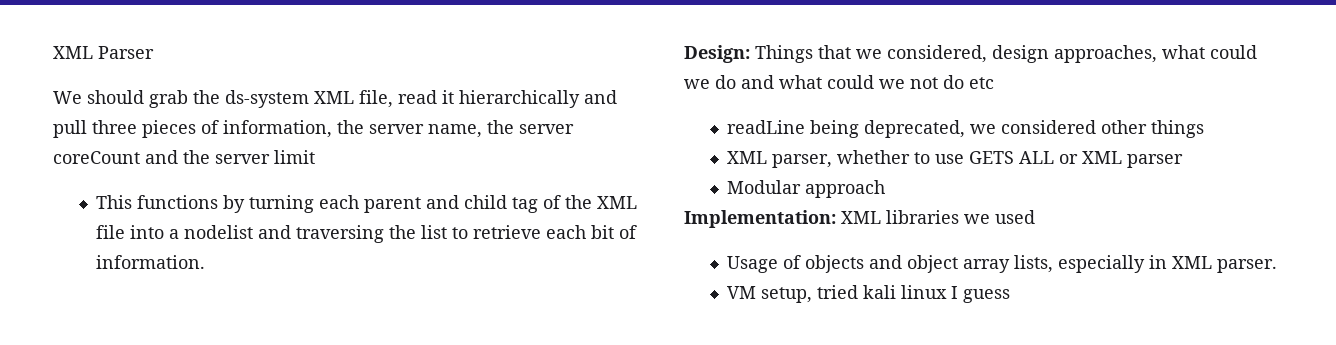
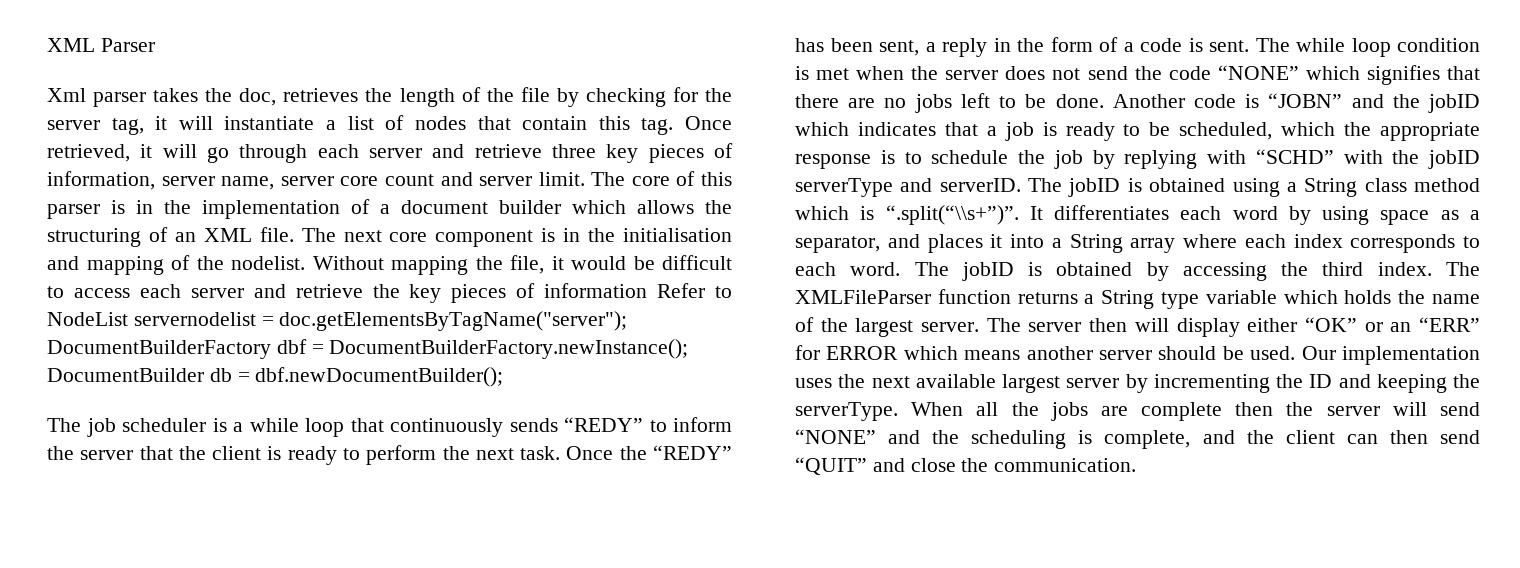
[53,90,617,108] [53,120,574,138] [53,150,315,164] [96,195,638,213] [96,225,638,243] [96,255,206,269] [684,45,1257,63] [684,75,994,89] [727,120,1205,138] [727,150,1184,168] [727,180,886,198] [684,210,1035,228] [727,255,1278,273] [727,285,1011,303] We should grab the ds-system XML file, read it hierarchically and pull three pieces of information, the server name, the server coreCount and the server limit // This functions by turning each parent and child tag of the XML file into a nodelist and traversing the list to retrieve each bit of information. // Design: Things that we considered, design approaches, what could we do and what could we not do etc // readLine being deprecated, we considered other things // XML parser, whether to use GETS ALL or XML parser // Modular approach // Implementation: XML libraries we used // Usage of objects and object array lists, especially in XML parser. // VM setup, tried kali linux I guess -> [47,87,732,107] [47,115,733,135] [47,143,734,163] [47,171,732,190] [47,199,732,219] [47,227,732,247] [47,255,732,275] [47,283,732,303] [47,311,628,331] [47,339,689,359] [47,367,504,387] [47,417,732,437] [47,445,733,465] [795,37,1480,57] [795,65,1480,85] [795,93,1480,113] [795,122,1480,141] [795,149,1480,169] [795,178,1480,197] [795,205,1480,225] [795,234,1480,253] [795,262,1480,281] [795,289,1480,309] [795,317,1480,337] [795,345,1480,365] [795,374,1480,393] [795,402,1480,421] [795,429,1480,449] [795,457,1137,475] Xml parser takes the doc, retrieves the length of the file by checking for the server tag, it will instantiate a list of nodes that contain this tag. Once retrieved, it will go through each server and retrieve three key pieces of information, server name, server core count and server limit. The core of this parser is in the implementation of a document builder which allows the structuring of an XML file. The next core component is in the initialisation and mapping of the nodelist. Without mapping the file, it would be difficult to access each server and retrieve the key pieces of information Refer to NodeList servernodelist = doc.getElementsByTagName("server"); DocumentBuilderFactory dbf = DocumentBuilderFactory.newInstance(); DocumentBuilder db = dbf.newDocumentBuilder(); // The job scheduler is a while loop that continuously sends “REDY” to inform the server that the client is ready to perform the next task. Once the “REDY” has been sent, a reply in the form of a code is sent. The while loop condition is met when the server does not send the code “NONE” which signifies that there are no jobs left to be done. Another code is “JOBN” and the jobID which indicates that a job is ready to be scheduled, which the appropriate response is to schedule the job by replying with “SCHD” with the jobID serverType and serverID. The jobID is obtained using a String class method which is “.split(“\\s+”)”. It differentiates each word by using space as a separator, and places it into a String array where each index corresponds to each word. The jobID is obtained by accessing the third index. The XMLFileParser function returns a String type variable which holds the name of the largest server. The server then will display either “OK” or an “ERR” for ERROR which means another server should be used. Our implementation uses the next available largest server by incrementing the ID and keeping the serverType. When all the jobs are complete then the server will send “NONE” and the scheduling is complete, and the client can then send “QUIT” and close the communication.

